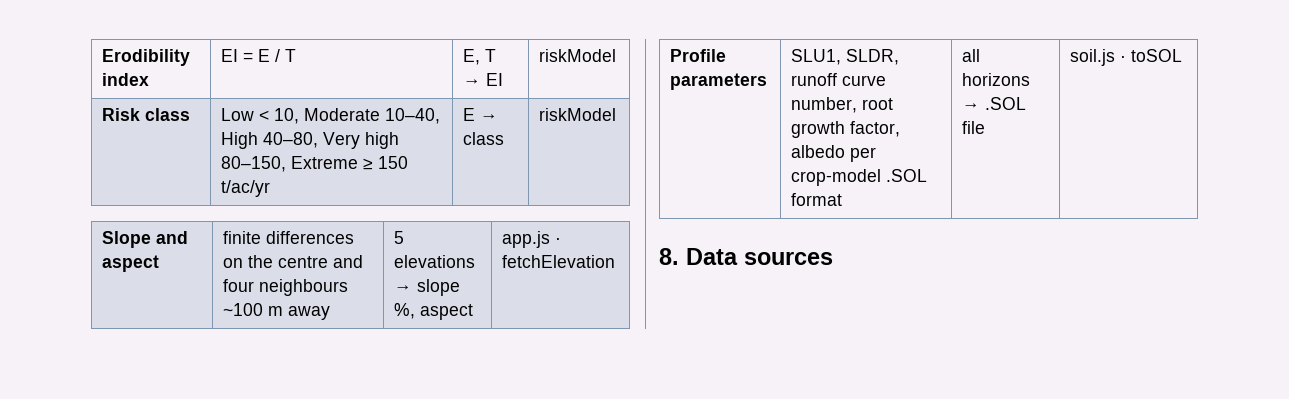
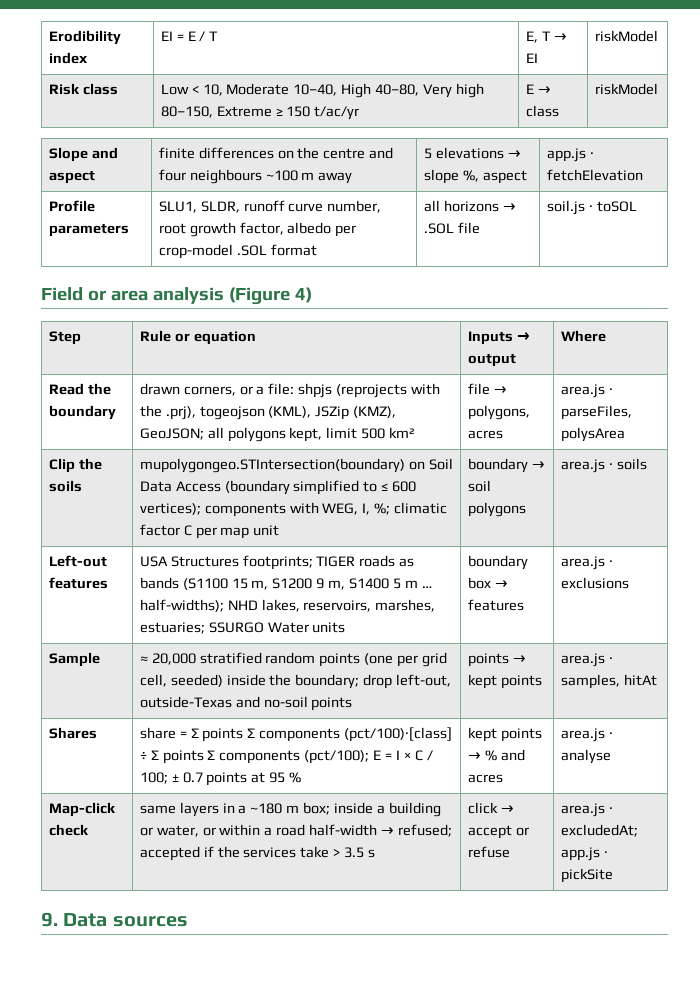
[659,248,679,265] 8. -> [41,287,312,305] [48,331,81,345] [139,330,256,345] [467,331,530,345] [467,353,516,367] [560,330,606,342] [48,383,111,395] [48,405,116,420] [139,383,441,398] [139,405,397,420] [139,427,415,442] [467,383,507,395] [467,405,530,420] [467,430,503,439] [560,384,613,398] [560,405,632,420] [560,427,625,442] [48,458,102,473] [48,480,82,492] [139,458,453,473] [139,480,417,495] [139,502,448,517] [139,524,280,539] [467,458,545,473] [467,480,491,492] [467,502,526,517] [560,458,647,473] [48,555,107,567] [48,577,108,589] [139,555,415,570] [139,577,432,590] [139,599,436,612] [139,622,346,634] [467,555,528,570] [467,577,508,589] [467,599,524,611] [560,556,613,570] [560,577,629,589] [48,652,100,667] [139,652,448,667] [139,674,452,689] [139,696,353,711] [467,653,526,667] [467,674,542,689] [560,653,613,667] [560,674,657,689] [48,727,97,739] [139,727,453,742] [139,750,433,764] [139,772,302,786] [467,727,542,742] [467,749,525,761] [467,774,503,783] [560,728,613,742] [560,749,611,764] [48,802,116,817] [48,824,89,836] [139,802,441,817] [139,824,453,837] [139,846,376,861] [467,802,514,814] [467,825,529,839] [467,846,510,858] [560,803,613,817] [560,824,638,837] [560,847,608,861] [560,868,613,883] [41,912,58,927] Field or area analysis (Figure 4) // Step | Rule or equation | Inputs → output | Where // Read the boundary | drawn corners, or a file: shpjs (reprojects with the .prj), togeojson (KML), JSZip (KMZ), GeoJSON; all polygons kept, limit 500 km² | file → polygons, acres | area.js · parseFiles, polysArea // Clip the soils | mupolygongeo.STIntersection(boundary) on Soil Data Access (boundary simplified to ≤ 600 vertices); components with WEG, I, %; climatic factor C per map unit | boundary → soil polygons | area.js · soils // Left-out features | USA Structures footprints; TIGER roads as bands (S1100 15 m, S1200 9 m, S1400 5 m … half-widths); NHD lakes, reservoirs, marshes, estuaries; SSURGO Water units | boundary box → features | area.js · exclusions // Sample | ≈ 20,000 stratified random points (one per grid cell, seeded) inside the boundary; drop left-out, outside-Texas and no-soil points | points → kept points | area.js · samples, hitAt // Shares | share = Σ points Σ components (pct/100)·[class] ÷ Σ points Σ components (pct/100); E = I × C / 100; ± 0.7 points at 95 % | kept points → % and acres | area.js · analyse // Map-click check | same layers in a ~180 m box; inside a building or water, or within a road half-width → refused; accepted if the services take > 3.5 s | click → accept or refuse | area.js · excludedAt; app.js · pickSite // 9.

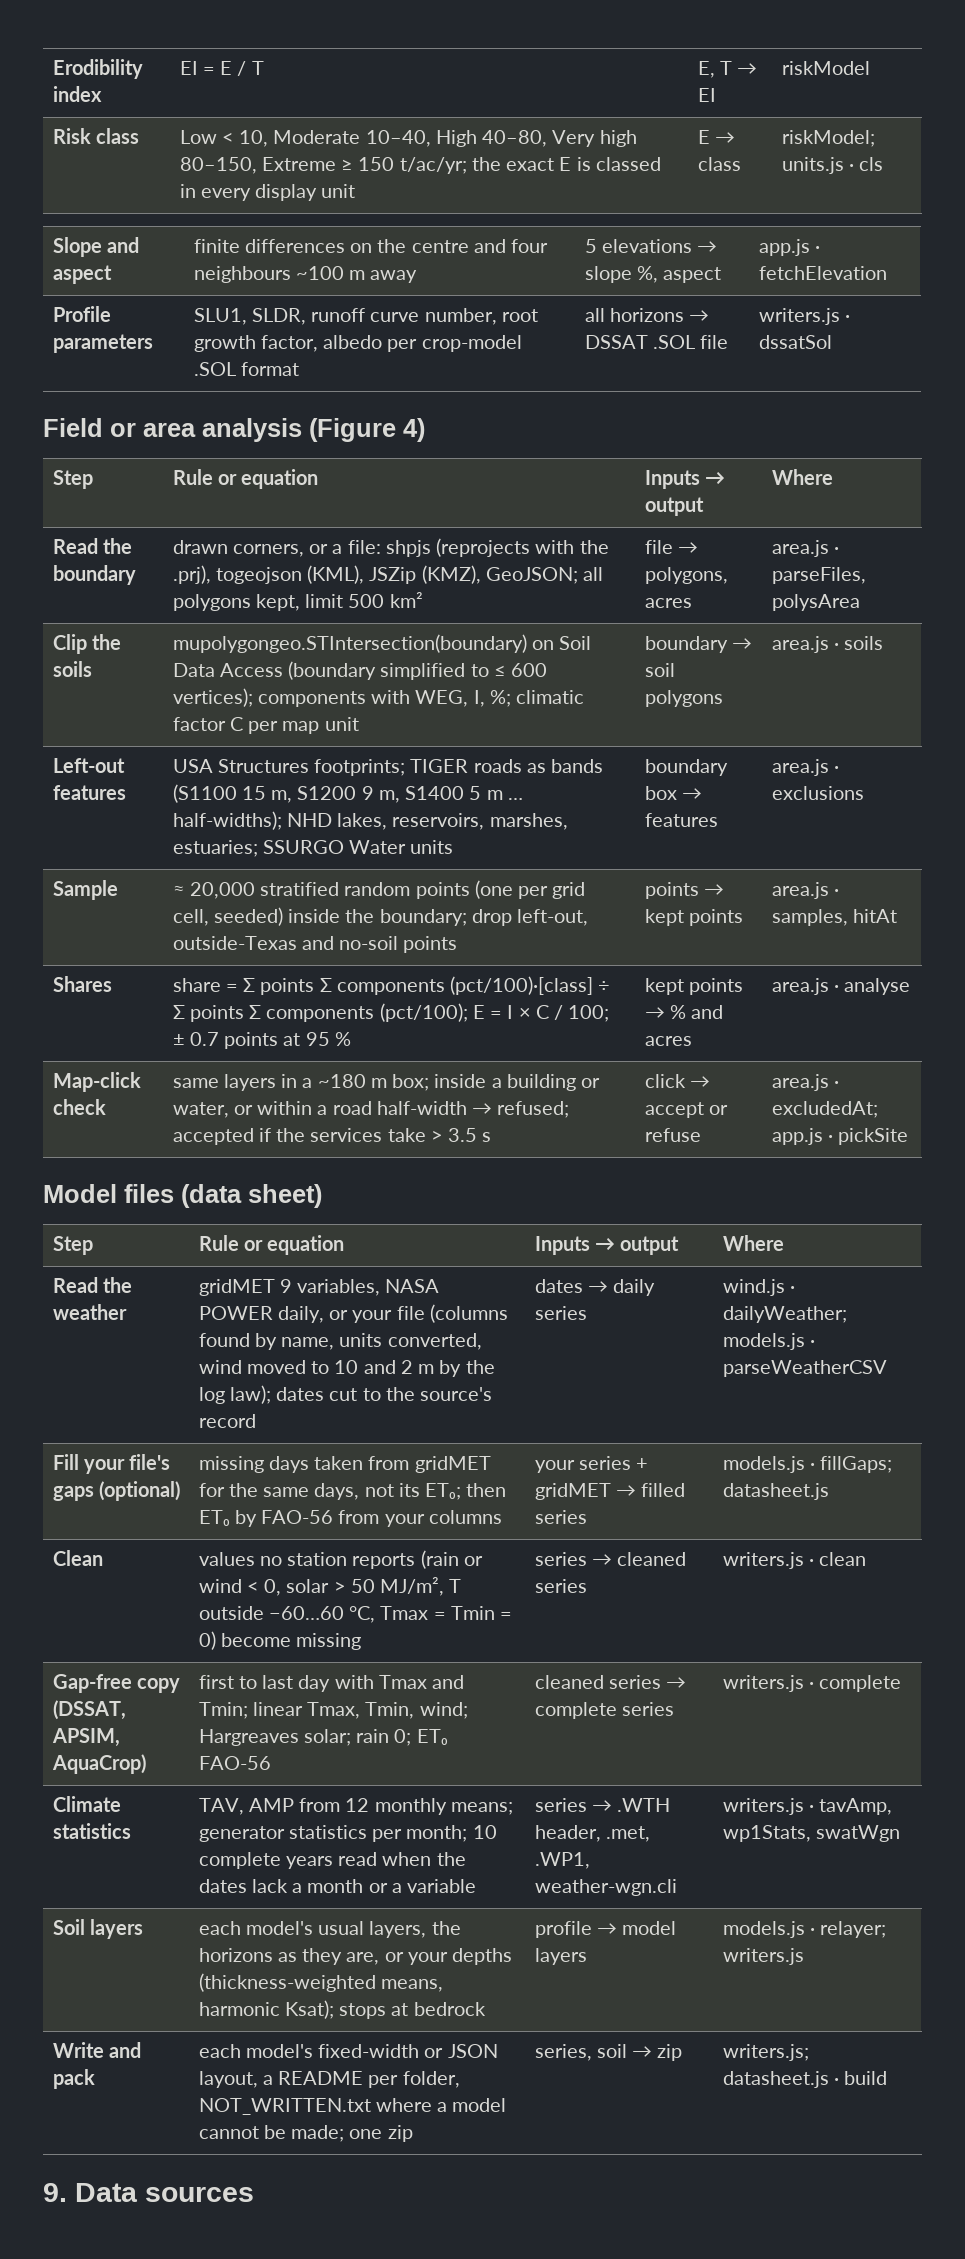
[314,106,360,120] t/ac/yr -> [399,157,661,174] [179,184,356,201] t/ac/yr; the exact E is classed in every display unit
[594,83,658,95] riskModel -> [781,130,875,147] [781,157,884,174] riskModel; units.js · cls
(516, 207) none -> [584,335,648,349] DSSAT
[546,200,637,215] soil.js · toSOL -> [758,308,850,325] [758,335,832,349] writers.js · dssatSol
(613, 875) none -> [43,1184,322,1208] [52,1236,93,1255] [198,1235,345,1255] [534,1236,680,1255] [722,1235,784,1251] [52,1277,132,1293] [52,1304,127,1320] [198,1279,440,1296] [198,1304,508,1323] [198,1333,482,1350] [198,1360,495,1377] [198,1385,493,1404] [198,1414,256,1428] [534,1279,656,1296] [534,1306,587,1320] [722,1279,795,1296] [722,1306,847,1323] [722,1333,815,1350] [722,1360,887,1377] [52,1454,171,1474] [52,1481,180,1501] [198,1456,491,1473] [198,1483,507,1500] [198,1510,502,1527] [534,1456,649,1473] [534,1483,686,1500] [534,1510,587,1524] [722,1456,893,1473] [722,1483,829,1500] [52,1550,103,1566] [198,1550,483,1569] [198,1577,462,1596] [198,1606,513,1623] [198,1631,362,1650] [534,1552,687,1566] [534,1579,587,1593] [722,1552,867,1569] [52,1674,180,1693] [52,1700,126,1720] [51,1728,120,1747] [51,1754,146,1774] [198,1675,465,1692] [198,1702,468,1719] [198,1729,448,1746] [198,1756,271,1770] [534,1675,687,1689] [534,1702,674,1719] [722,1675,902,1692] [52,1796,121,1812] [52,1823,131,1839] [198,1798,513,1815] [198,1825,497,1842] [198,1852,466,1869] [198,1879,477,1893] [534,1798,671,1812] [534,1825,650,1842] [534,1852,590,1869] [534,1879,677,1896] [722,1798,893,1815] [722,1825,900,1842] [52,1919,143,1939] [198,1921,461,1938] [198,1948,513,1965] [198,1973,443,1992] [198,2000,486,2019] [534,1921,677,1938] [534,1948,587,1965] [722,1921,887,1938] [722,1948,804,1965] [52,2042,141,2058] [52,2069,95,2089] [198,2044,498,2058] [198,2071,460,2088] [198,2098,507,2115] [198,2125,413,2142] [534,2044,683,2061] [722,2044,809,2061] [722,2071,888,2088] // Model files (data sheet) // Step | Rule or equation | Inputs → output | Where // Read the weather | gridMET 9 variables, NASA POWER daily, or your file (columns found by name, units converted, wind moved to 10 and 2 m by the log law); dates cut to the source's record | dates → daily series | wind.js · dailyWeather; models.js · parseWeatherCSV // Fill your file's gaps (optional) | missing days taken from gridMET for the same days, not its ET₀; then ET₀ by FAO-56 from your columns | your series + gridMET → filled series | models.js · fillGaps; datasheet.js // Clean | values no station reports (rain or wind < 0, solar > 50 MJ/m², T outside −60…60 °C, Tmax = Tmin = 0) become missing | series → cleaned series | writers.js · clean // Gap-free copy (DSSAT, APSIM, AquaCrop) | first to last day with Tmax and Tmin; linear Tmax, Tmin, wind; Hargreaves solar; rain 0; ET₀ FAO-56 | cleaned series → complete series | writers.js · complete // Climate statistics | TAV, AMP from 12 monthly means; generator statistics per month; 10 complete years read when the dates lack a month or a variable | series → .WTH header, .met, .WP1, weather-wgn.cli | writers.js · tavAmp, wp1Stats, swatWgn // Soil layers | each model's usual layers, the horizons as they are, or your depths (thickness-weighted means, harmonic Ksat); stops at bedrock | profile → model layers | models.js · relayer; writers.js // Write and pack | each model's fixed-width or JSON layout, a README per folder, NOT_WRITTEN.txt where a model cannot be made; one zip | series, soil → zip | writers.js; datasheet.js · build

